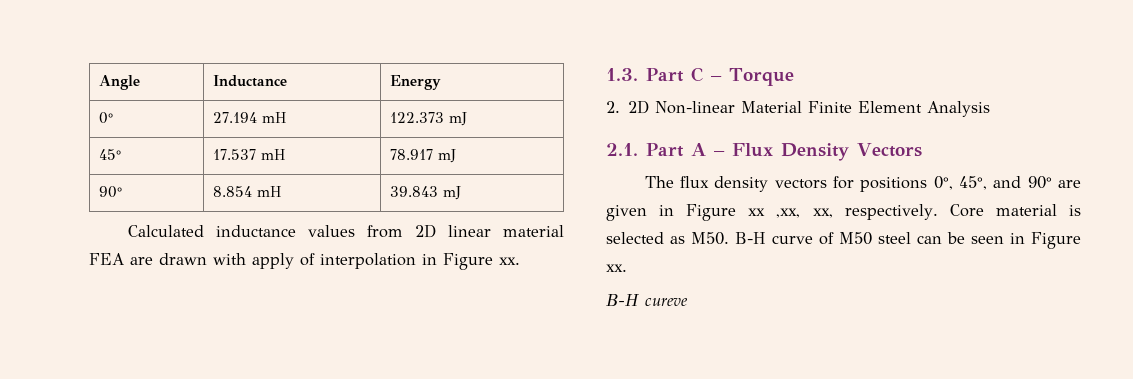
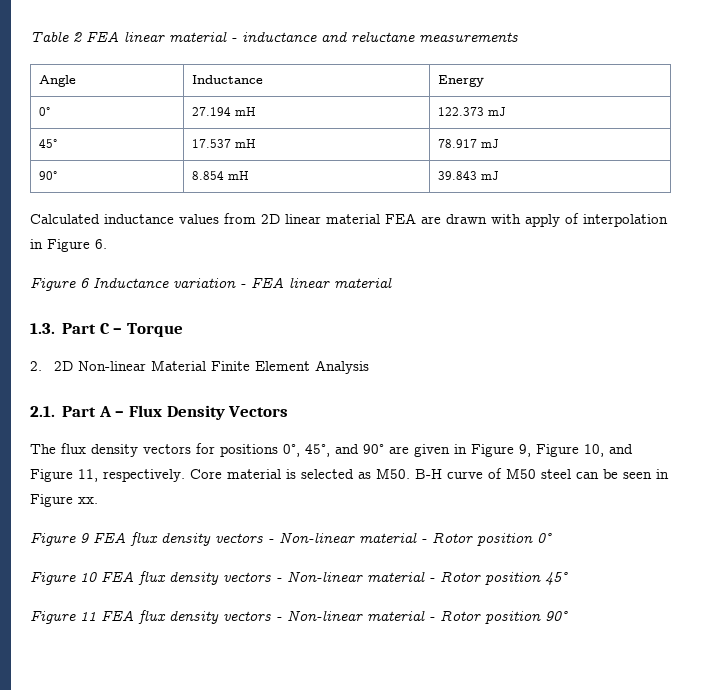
(98, 82) none -> [30,31,518,42] Table 2 FEA linear material - inductance and reluctane measurements //
[499,257,520,265] xx. -> [95,239,107,249] [30,277,392,291] 6. // Figure 6 Inductance variation - FEA linear material
[748,208,833,218] xx ,xx, xx, -> [519,444,633,457] [30,469,98,482] 9, Figure 10, and Figure 11,
[606,294,688,306] B-H cureve -> [30,532,552,546] [30,571,568,585] [30,610,568,624] Figure 9 FEA flux density vectors - Non-linear material - Rotor position 0° // Figure 10 FEA flux density vectors - Non-linear material - Rotor position 45° // Figure 11 FEA flux density vectors - Non-linear material - Rotor position 90°

